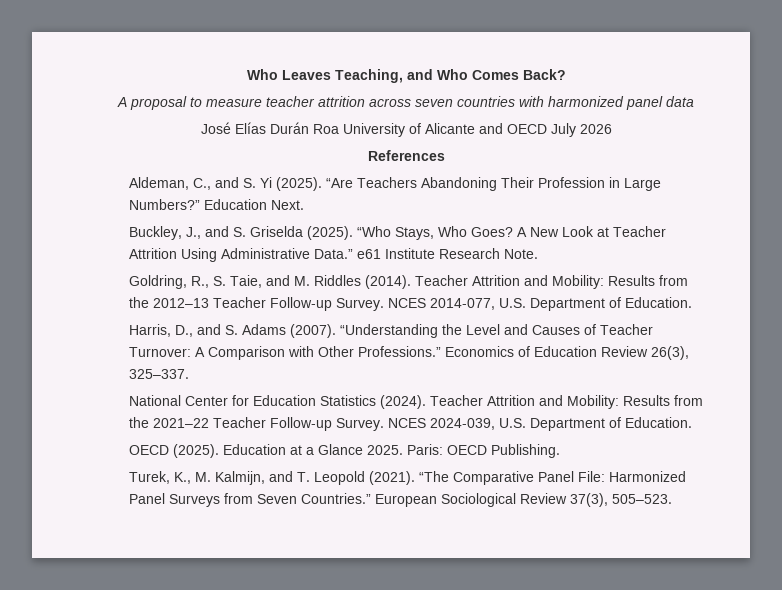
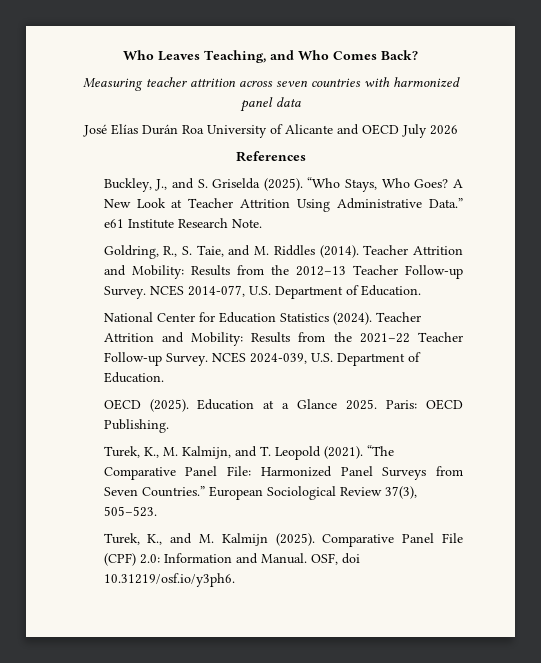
[117,96,262,110] A proposal to measure -> [82,78,143,91] Measuring
[129,177,662,191] [129,199,305,210] // Aldeman, C., and S. Yi (2025). “Are Teachers Abandoning Their Profession in Large Numbers?” Education Next. -> (306, 156) none
[129,324,654,338] [129,346,690,360] [129,369,190,379] // Harris, D., and S. Adams (2007). “Understanding the Level and Causes of Teacher Turnover: A Comparison with Other Professions.” Economics of Education Review 26(3), 325–337. -> (421, 290) none
(673, 499) none -> [103,533,463,547] [103,553,360,566] [103,573,235,587] // Turek, K., and M. Kalmijn (2025). Comparative Panel File (CPF) 2.0: Information and Manual. OSF, doi 10.31219/osf.io/y3ph6.

